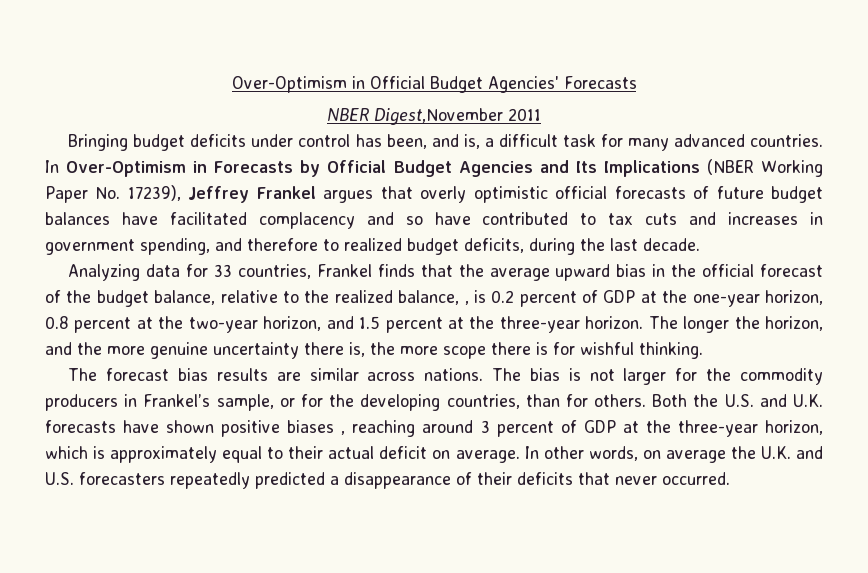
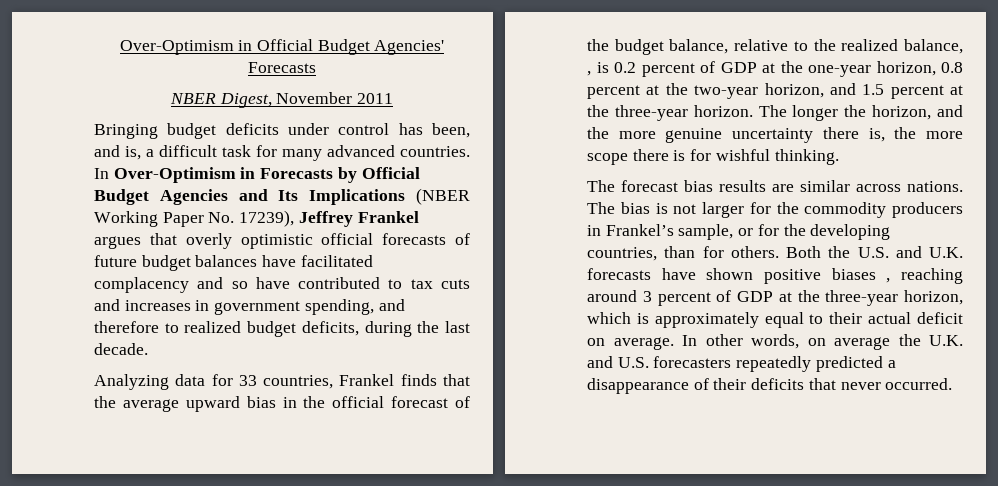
[374,108,503,125] Digest,November -> [219,92,353,108] Digest, November

